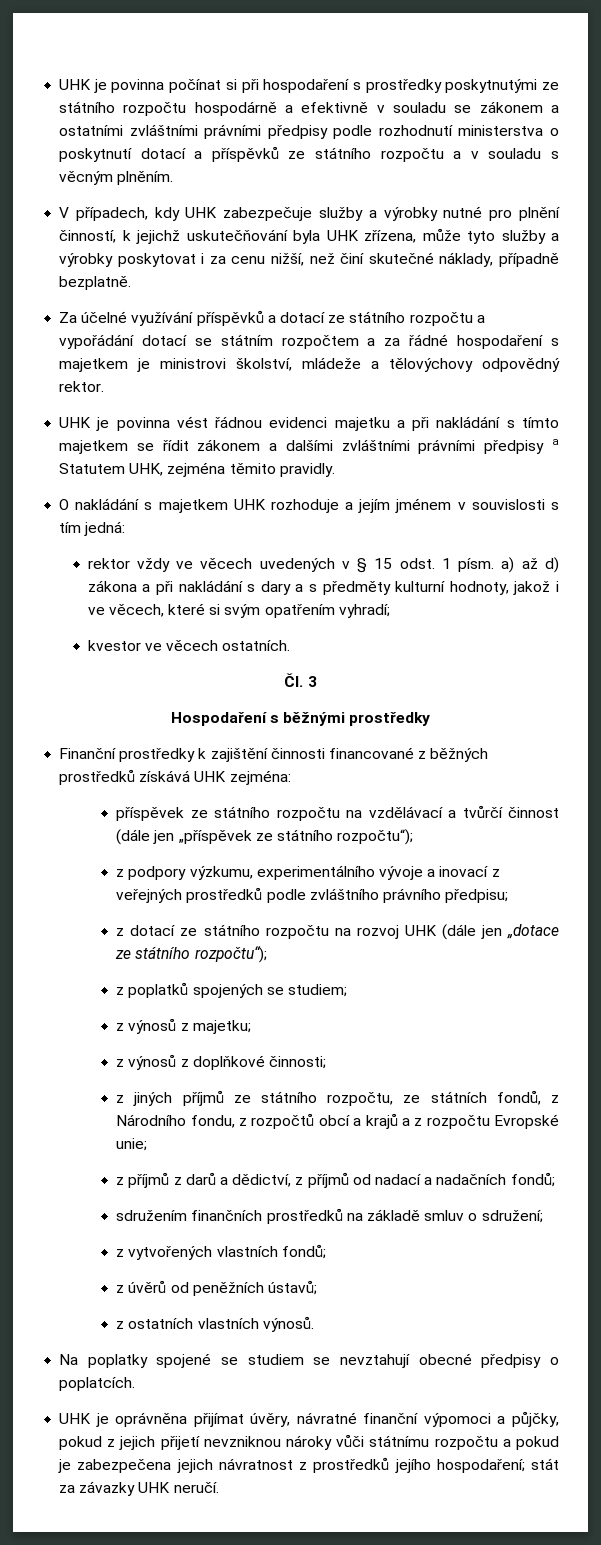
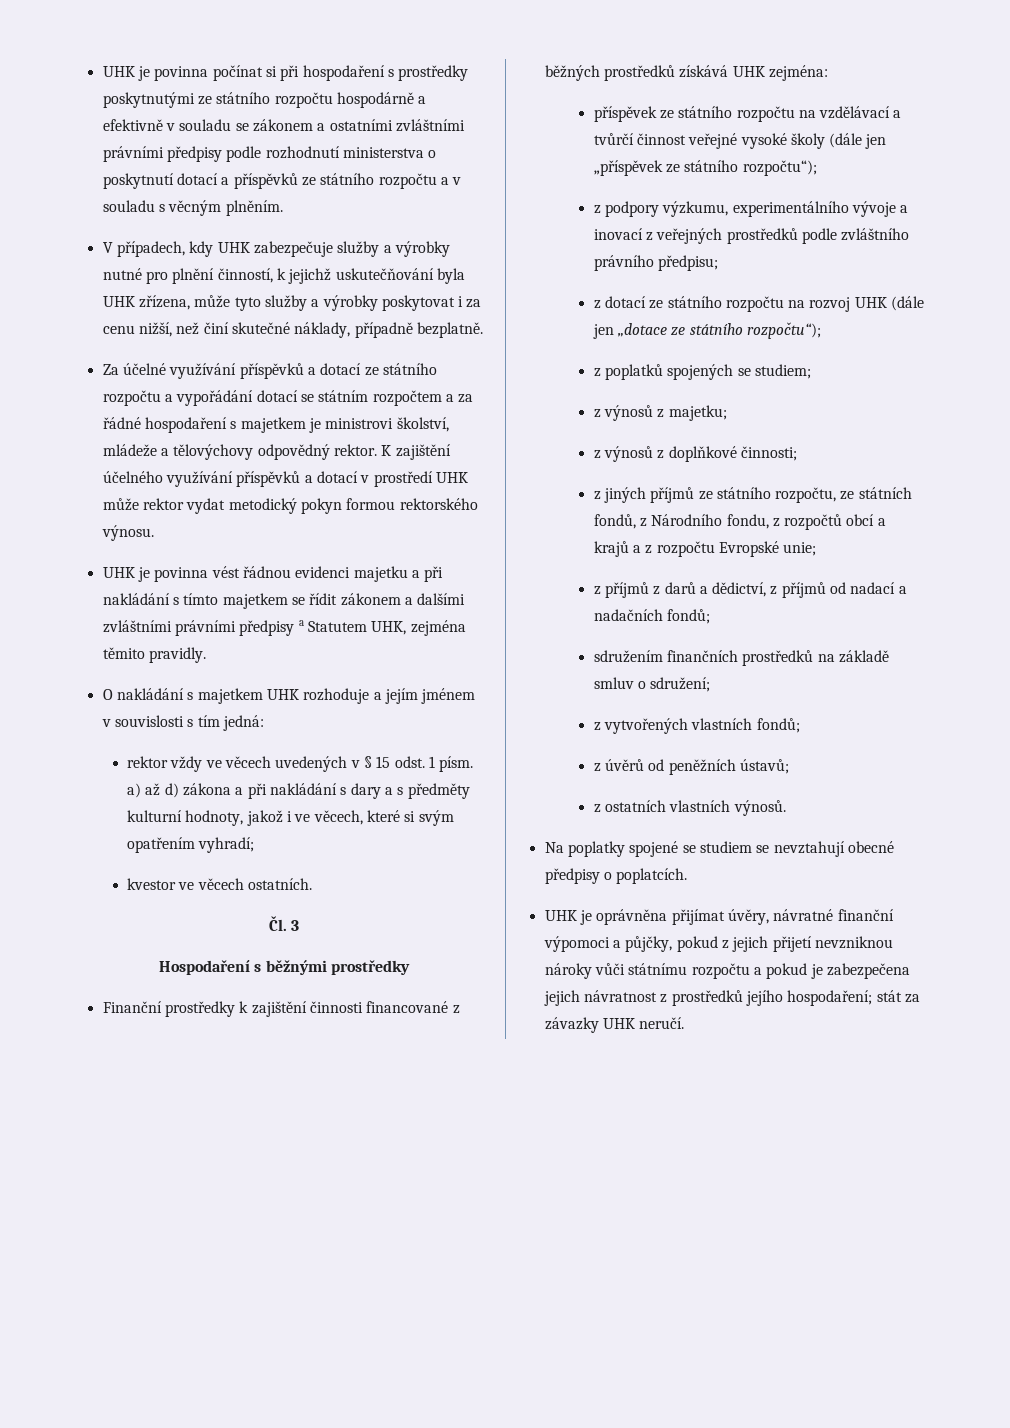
(105, 386) none -> [381,444,451,460] [102,471,468,487] [102,498,478,514] [101,525,154,541] K zajištění účelného využívání příspěvků a dotací v prostředí UHK může rektor vydat metodický pokyn formou rektorského výnosu.
(559, 812) none -> [688,133,825,149] veřejné vysoké školy

